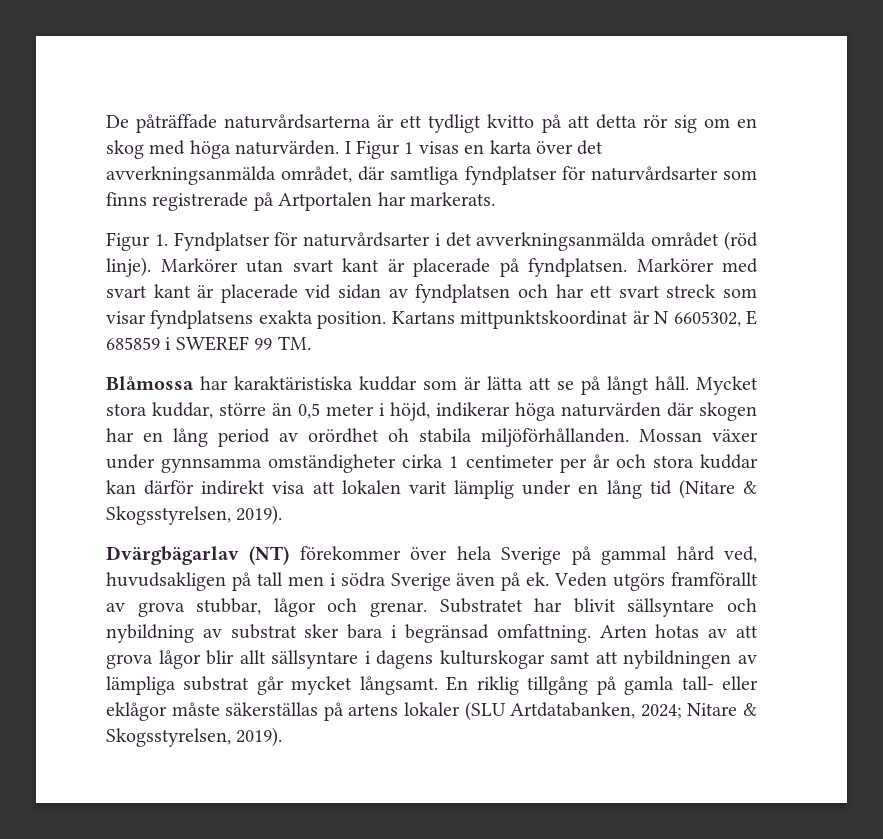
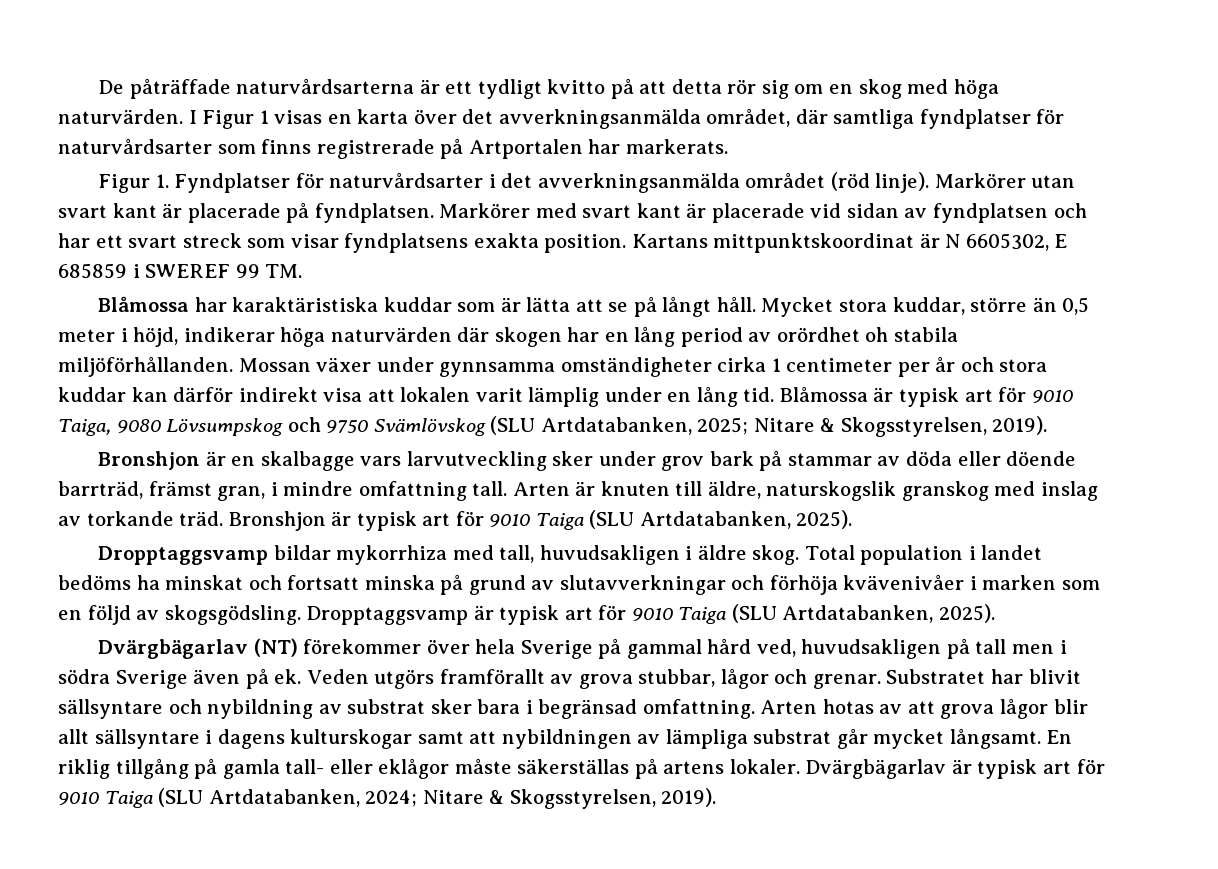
[649,479,757,499] [106,505,283,525] tid (Nitare & Skogsstyrelsen, 2019). -> [743,386,1073,407] [58,416,1048,437] [98,450,1077,471] [58,481,1099,501] [58,510,853,531] [98,545,1043,565] [58,574,1101,595] [58,604,995,625] tid. Blåmossa är typisk art för 9010 Taiga, 9080 Lövsumpskog och 9750 Svämlövskog (SLU Artdatabanken, 2025; Nitare & Skogsstyrelsen, 2019). // Bronshjon är en skalbagge vars larvutveckling sker under grov bark på stammar av döda eller döende barrträd, främst gran, i mindre omfattning tall. Arten är knuten till äldre, naturskogslik granskog med inslag av torkande träd. Bronshjon är typisk art för 9010 Taiga (SLU Artdatabanken, 2025). // Dropptaggsvamp bildar mykorrhiza med tall, huvudsakligen i äldre skog. Total population i landet bedöms ha minskat och fortsatt minska på grund av slutavverkningar och förhöja kvävenivåer i marken som en följd av skogsgödsling. Dropptaggsvamp är typisk art för 9010 Taiga (SLU Artdatabanken, 2025).
[404,702,460,716] lokaler -> [729,759,1105,779] [58,791,153,808] lokaler. Dvärgbägarlav är typisk art för 9010 Taiga

